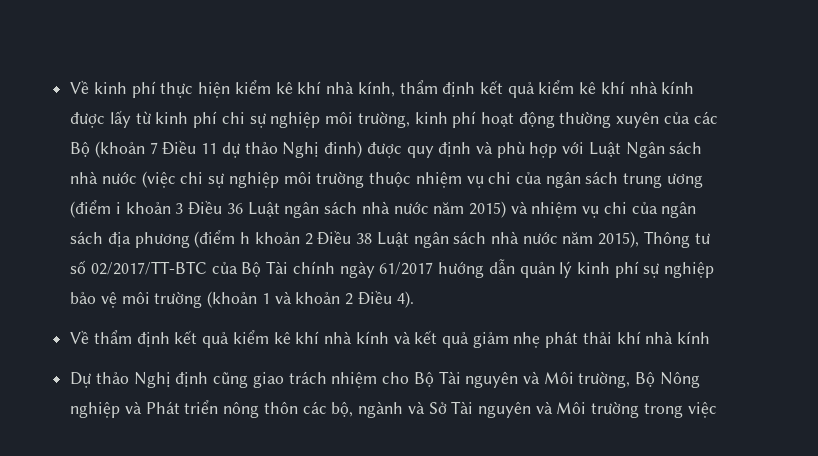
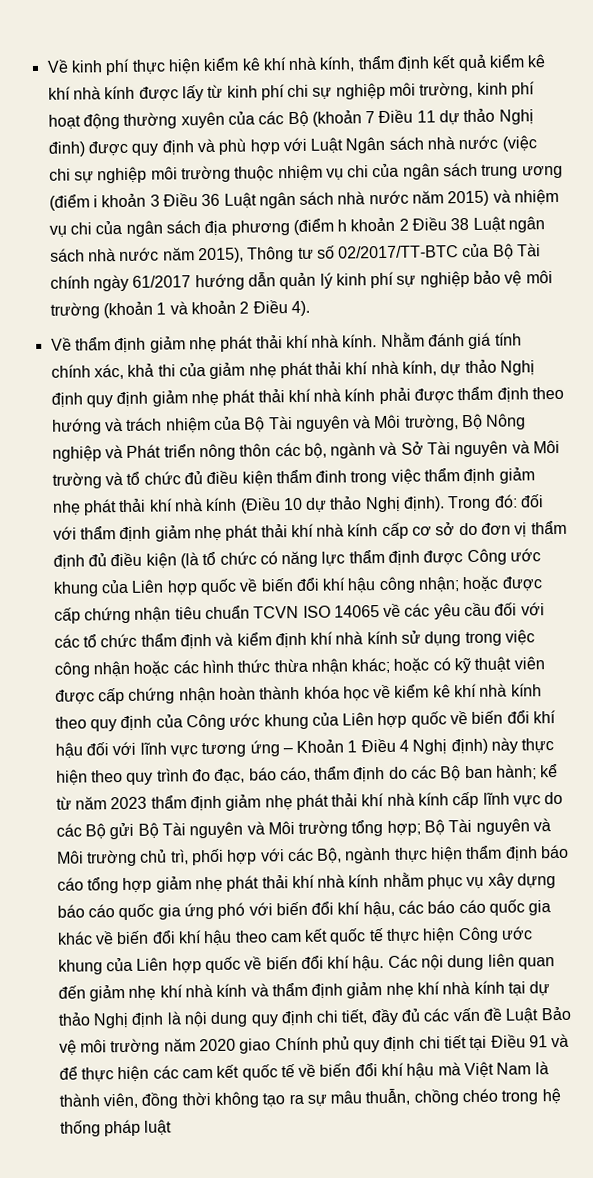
[174,330,711,348] [70,372,284,388] kết quả kiểm kê khí nhà kính và kết quả giảm nhẹ phát thải khí nhà kính // Dự thảo Nghị định cũng giao -> [149,332,522,353] [50,359,536,380] [50,386,565,408] [51,417,123,435] giảm nhẹ phát thải khí nhà kính. Nhằm đánh giá tính chính xác, khả thi của giảm nhẹ phát thải khí nhà kính, dự thảo Nghị định quy định giảm nhẹ phát thải khí nhà kính phải được thẩm định theo hướng và
[382,372,410,384] cho -> [213,416,241,430] của
[643,402,717,418] trong việc -> [104,467,535,487] [51,494,545,516] [52,520,567,543] [52,548,542,570] [52,575,543,597] [53,602,545,624] [53,629,536,650] [53,656,545,678] [54,683,542,705] [54,710,557,732] [54,737,555,759] [55,763,559,786] [55,791,564,812] [55,818,552,840] [55,844,570,867] [56,872,557,894] [56,899,552,921] [56,926,534,947] [57,953,556,975] [57,980,551,1002] [57,1006,571,1029] [58,1033,570,1056] [58,1061,549,1083] [58,1087,561,1109] [59,1119,173,1137] và tổ chức đủ điều kiện thẩm đinh trong việc thẩm định giảm nhẹ phát thải khí nhà kính (Điều 10 dự thảo Nghị định). Trong đó: đối với thẩm định giảm nhẹ phát thải khí nhà kính cấp cơ sở do đơn vị thẩm định đủ điều kiện (là tổ chức có năng lực thẩm định được Công ước khung của Liên hợp quốc về biến đổi khí hậu công nhận; hoặc được cấp chứng nhận tiêu chuẩn TCVN ISO 14065 về các yêu cầu đối với các tổ chức thẩm định và kiểm định khí nhà kính sử dụng trong việc công nhận hoặc các hình thức thừa nhận khác; hoặc có kỹ thuật viên được cấp chứng nhận hoàn thành khóa học về kiểm kê khí nhà kính theo quy định của Công ước khung của Liên hợp quốc về biến đổi khí hậu đối với lĩnh vực tương ứng – Khoản 1 Điều 4 Nghị định) này thực hiện theo quy trình đo đạc, báo cáo, thẩm định do các Bộ ban hành; kể từ năm 2023 thẩm định giảm nhẹ phát thải khí nhà kính cấp lĩnh vực do các Bộ gửi Bộ Tài nguyên và Môi trường tổng hợp; Bộ Tài nguyên và Môi trường chủ trì, phối hợp với các Bộ, ngành thực hiện thẩm định báo cáo tổng hợp giảm nhẹ phát thải khí nhà kính nhằm phục vụ xây dựng báo cáo quốc gia ứng phó với biến đổi khí hậu, các báo cáo quốc gia khác về biến đổi khí hậu theo cam kết quốc tế thực hiện Công ước khung của Liên hợp quốc về biến đổi khí hậu. Các nội dung liên quan đến giảm nhẹ khí nhà kính và thẩm định giảm nhẹ khí nhà kính tại dự thảo Nghị định là nội dung quy định chi tiết, đầy đủ các vấn đề Luật Bảo vệ môi trường năm 2020 giao Chính phủ quy định chi tiết tại Điều 91 và để thực hiện các cam kết quốc tế về biến đổi khí hậu mà Việt Nam là thành viên, đồng thời không tạo ra sự mâu thuẫn, chồng chéo trong hệ thống pháp luật

